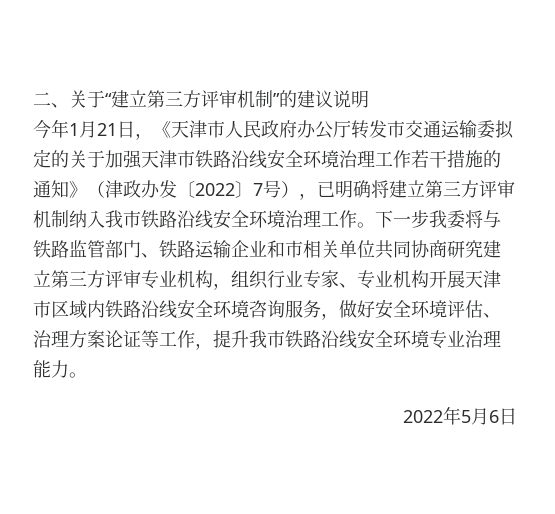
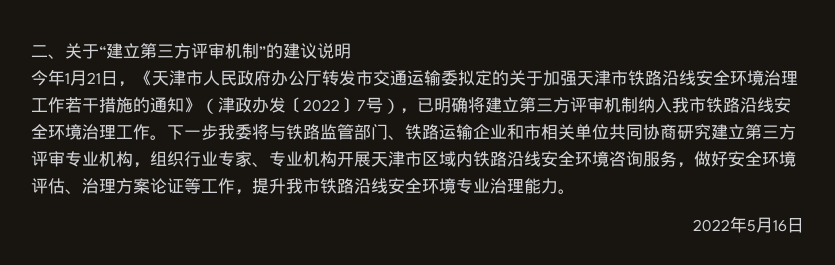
[489,410,499,423] 6 -> [773,220,787,232] 16

